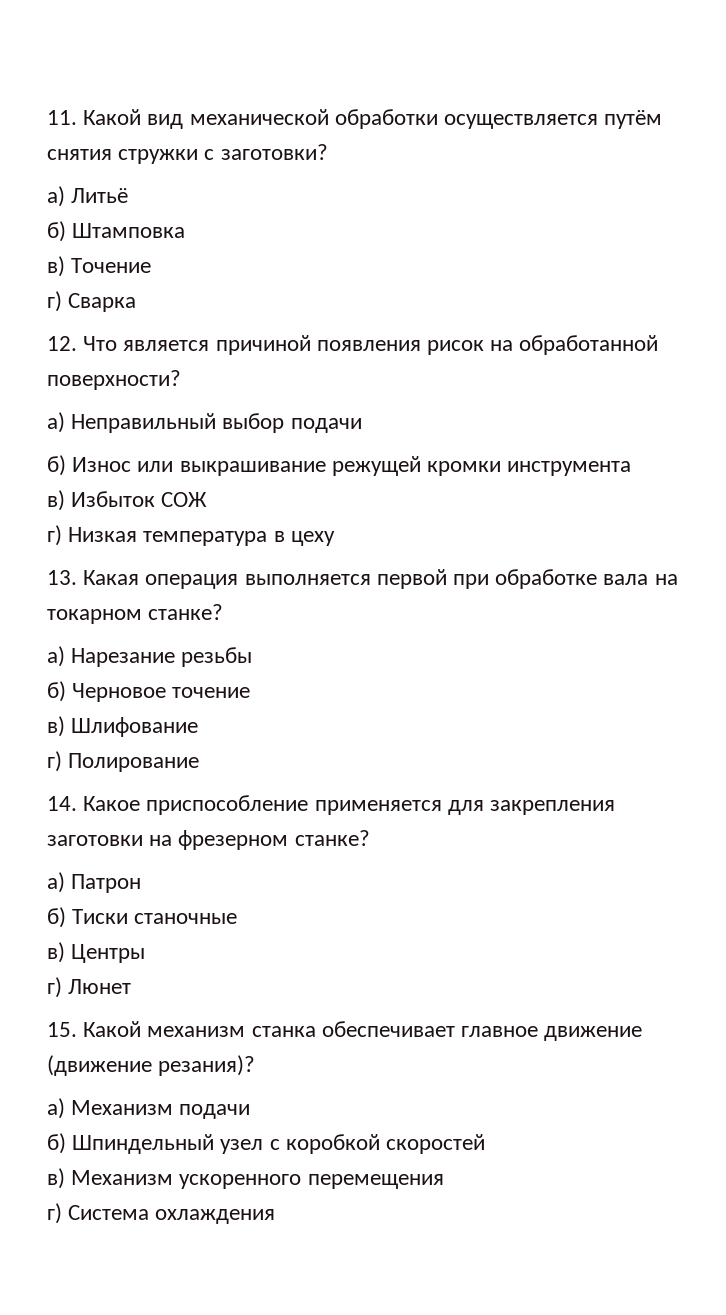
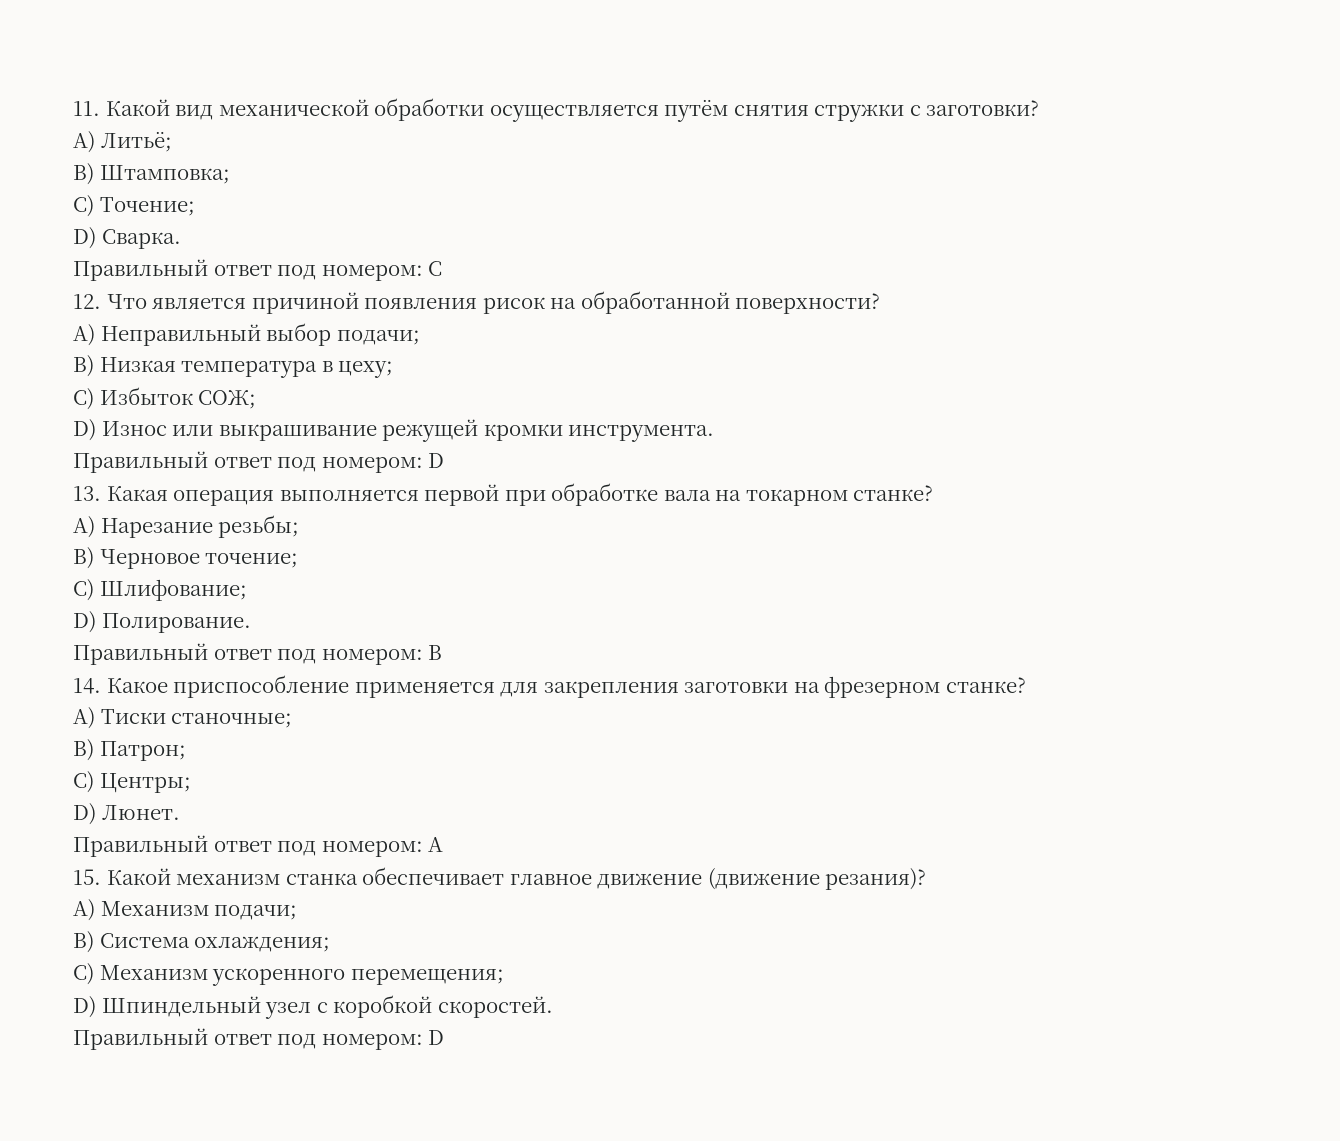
[47,186,129,207] [47,221,186,242] [47,256,152,277] [47,291,137,312] а) Литьё // б) Штамповка // в) Точение // г) Сварка -> [73,131,172,153] [73,163,230,185] [73,195,195,217] [73,227,181,249] [73,259,443,281] A) Литьё; // B) Штамповка; // C) Точение; // D) Сварка. // Правильный ответ под номером: C
[47,412,65,433] а) -> [73,324,95,346] A)
[290,418,362,433] [47,455,66,476] подачи // б) -> [336,330,420,345] [73,355,394,378] [73,387,257,410] [73,419,96,441] подачи; // B) Низкая температура в цеху; // C) Избыток СОЖ; // D)
[507,461,632,476] [47,490,208,511] [47,525,335,546] инструмента // в) Избыток СОЖ // г) Низкая температура в цеху -> [568,425,715,442] [73,451,445,473] инструмента. // Правильный ответ под номером: D
[47,646,253,667] [47,681,251,702] [47,716,199,737] [47,751,200,772] а) Нарезание резьбы // б) Черновое точение // в) Шлифование // г) Полирование -> [73,515,300,538] [73,547,299,569] [73,579,247,601] [73,611,251,633] [73,643,443,665] A) Нарезание резьбы; // B) Черновое точение; // C) Шлифование; // D) Полирование. // Правильный ответ под номером: B
[47,872,142,893] [47,907,238,928] [47,942,146,963] [47,977,132,998] а) Патрон // б) Тиски станочные // в) Центры // г) Люнет -> [73,707,293,729] [73,739,186,761] [73,771,191,793] [73,803,180,825] [73,835,444,857] A) Тиски станочные; // B) Патрон; // C) Центры; // D) Люнет. // Правильный ответ под номером: A
[47,1098,251,1119] [47,1133,486,1154] [47,1168,444,1189] [47,1203,276,1224] а) Механизм подачи // б) Шпиндельный узел с коробкой скоростей // в) Механизм ускоренного перемещения // г) Система охлаждения -> [73,899,298,921] [73,931,331,953] [73,963,504,986] [73,995,553,1019] [73,1028,445,1050] A) Механизм подачи; // B) Система охлаждения; // C) Механизм ускоренного перемещения; // D) Шпиндельный узел с коробкой скоростей. // Правильный ответ под номером: D

